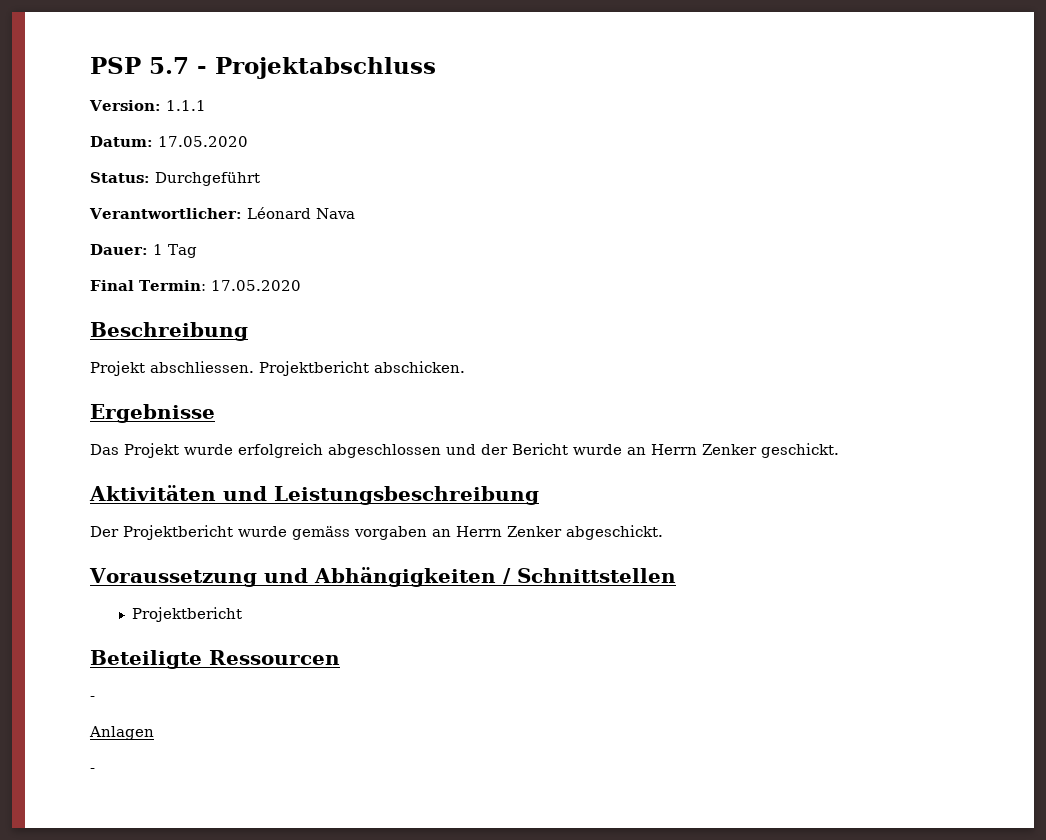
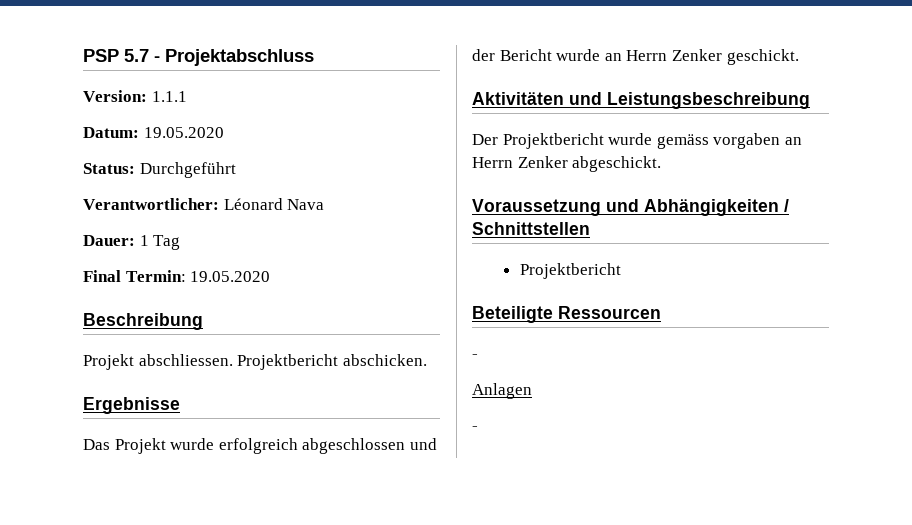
[158,136,248,147] 17.05.2020 -> [143,127,224,138] 19.05.2020
[210,280,301,291] 17.05.2020 -> [190,271,271,282] 19.05.2020

